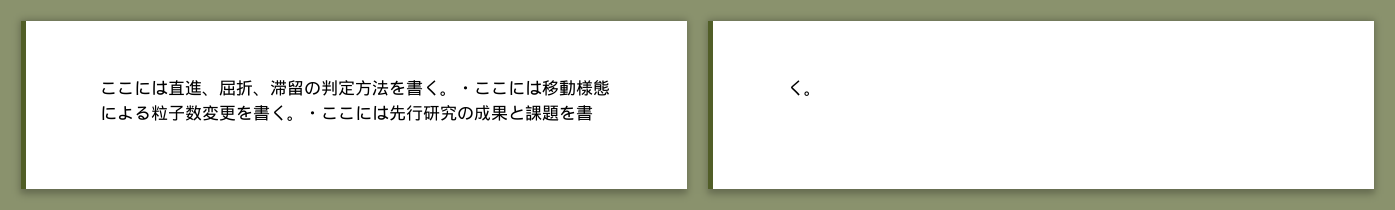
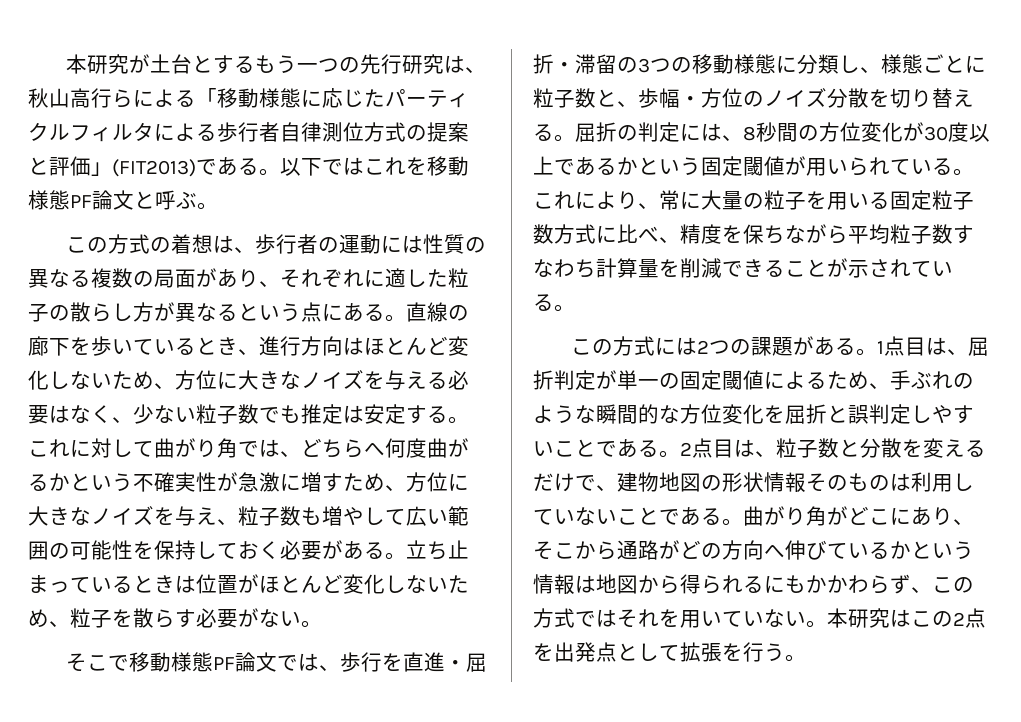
[100,80,610,96] [100,105,593,121] [787,80,804,96] ここには直進、屈折、滞留の判定方法を書く。・ここには移動様態による粒子数変更を書く。・ここには先行研究の成果と課題を書く -> [65,54,486,74] [28,88,469,108] [28,122,469,142] [28,156,469,177] [28,190,218,210] [65,234,486,254] [28,268,469,288] [28,302,469,322] [28,336,469,356] [28,370,469,390] [28,404,469,424] [28,438,469,458] [28,472,469,492] [28,506,469,526] [28,540,469,560] [28,574,469,594] [28,608,322,628] [65,652,487,672] [533,54,986,74] [533,88,974,108] [533,122,990,142] [533,156,974,176] [533,190,974,210] [533,224,974,244] [533,258,953,278] [533,294,575,312] [570,336,989,356] [533,370,974,390] [533,404,974,424] [533,438,986,458] [533,472,974,493] [533,506,974,526] [533,540,974,560] [533,574,974,595] [533,608,986,628] [533,642,785,662] 本研究が土台とするもう一つの先行研究は、秋山高行らによる「移動様態に応じたパーティクルフィルタによる歩行者自律測位方式の提案と評価」(FIT2013)である。以下ではこれを移動様態PF論文と呼ぶ。 // この方式の着想は、歩行者の運動には性質の異なる複数の局面があり、それぞれに適した粒子の散らし方が異なるという点にある。直線の廊下を歩いているとき、進行方向はほとんど変化しないため、方位に大きなノイズを与える必要はなく、少ない粒子数でも推定は安定する。これに対して曲がり角では、どちらへ何度曲がるかという不確実性が急激に増すため、方位に大きなノイズを与え、粒子数も増やして広い範囲の可能性を保持しておく必要がある。立ち止まっているときは位置がほとんど変化しないため、粒子を散らす必要がない。 // そこで移動様態PF論文では、歩行を直進・屈折・滞留の3つの移動様態に分類し、様態ごとに粒子数と、歩幅・方位のノイズ分散を切り替える。屈折の判定には、8秒間の方位変化が30度以上であるかという固定閾値が用いられている。これにより、常に大量の粒子を用いる固定粒子数方式に比べ、精度を保ちながら平均粒子数すなわち計算量を削減できることが示されている。 // この方式には2つの課題がある。1点目は、屈折判定が単一の固定閾値によるため、手ぶれのような瞬間的な方位変化を屈折と誤判定しやすいことである。2点目は、粒子数と分散を変えるだけで、建物地図の形状情報そのものは利用していないことである。曲がり角がどこにあり、そこから通路がどの方向へ伸びているかという情報は地図から得られるにもかかわらず、この方式ではそれを用いていない。本研究はこの2点を出発点として拡張を行う

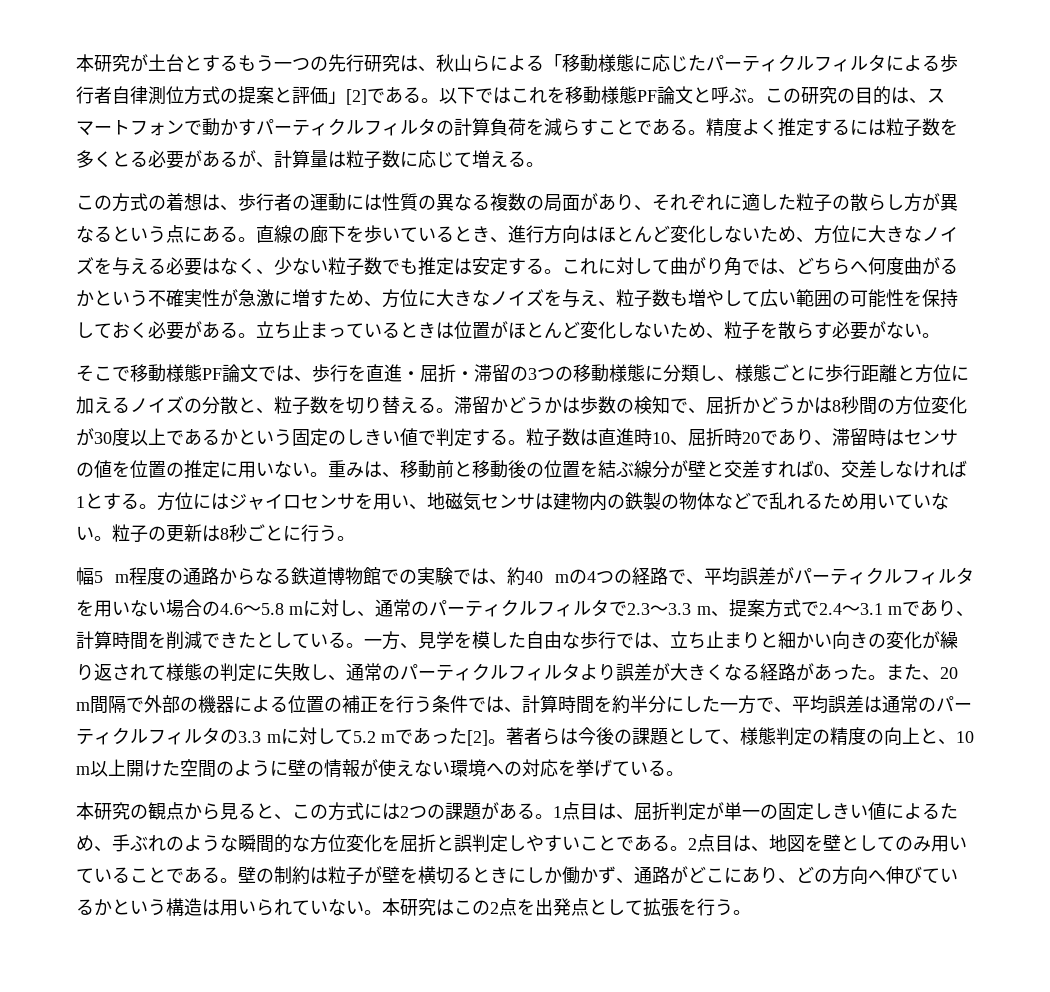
[70,88,112,108] 高行 -> (472, 63) none
[112,159,196,177] (FIT2013) -> [346,89,367,105] [2]
(218, 206) none -> [765,86,945,105] [76,118,958,137] [76,150,544,169] この研究の目的は、スマートフォンで動かすパーティクルフィルタの計算負荷を減らすことである。精度よく推定するには粒子数を多くとる必要があるが、計算量は粒子数に応じて増える。
[533,88,974,108] [533,122,743,142] 粒子数と、歩幅・方位のノイズ分散を切り替える。屈折の判定には、 -> [825,364,969,383] [76,396,832,415] 歩行距離と方位に加えるノイズの分散と、粒子数を切り替える。滞留かどうかは歩数の検知で、屈折かどうかは
[743,156,974,176] [533,190,974,210] [533,224,974,244] [533,258,953,278] [533,294,575,312] 閾値が用いられている。これにより、常に大量の粒子を用いる固定粒子数方式に比べ、精度を保ちながら平均粒子数すなわち計算量を削減できることが示されている。 // -> [328,428,958,447] [76,460,967,479] [76,492,949,511] [76,524,355,543] [76,567,974,586] [76,599,975,618] [76,631,958,650] [76,663,958,681] [76,695,972,714] [76,727,974,746] [76,759,684,778] [76,802,292,820] のしきい値で判定する。粒子数は直進時10、屈折時20であり、滞留時はセンサの値を位置の推定に用いない。重みは、移動前と移動後の位置を結ぶ線分が壁と交差すれば0、交差しなければ1とする。方位にはジャイロセンサを用い、地磁気センサは建物内の鉄製の物体などで乱れるため用いていない。粒子の更新は8秒ごとに行う。 // 幅5 m程度の通路からなる鉄道博物館での実験では、約40 mの4つの経路で、平均誤差がパーティクルフィルタを用いない場合の4.6〜5.8 mに対し、通常のパーティクルフィルタで2.3〜3.3 m、提案方式で2.4〜3.1 mであり、計算時間を削減できたとしている。一方、見学を模した自由な歩行では、立ち止まりと細かい向きの変化が繰り返されて様態の判定に失敗し、通常のパーティクルフィルタより誤差が大きくなる経路があった。また、20 m間隔で外部の機器による位置の補正を行う条件では、計算時間を約半分にした一方で、平均誤差は通常のパーティクルフィルタの3.3 mに対して5.2 mであった[2]。著者らは今後の課題として、様態判定の精度の向上と、10 m以上開けた空間のように壁の情報が使えない環境への対応を挙げている。 // 本研究の観点から見ると、
[722,371,743,390] 閾 -> [814,803,868,819] しきい
[776,438,986,458] [533,472,974,493] [533,506,974,526] [533,540,680,560] 粒子数と分散を変えるだけで、建物地図の形状情報そのものは利用していないことである。曲がり角がどこにあり、そこから通路が -> [769,834,967,852] [76,866,796,885] 地図を壁としてのみ用いていることである。壁の制約は粒子が壁を横切るときにしか働かず、通路がどこにあり、
[533,574,974,595] [533,608,722,628] 情報は地図から得られるにもかかわらず、この方式ではそれを用い -> [166,898,292,916] 構造は用いられ

